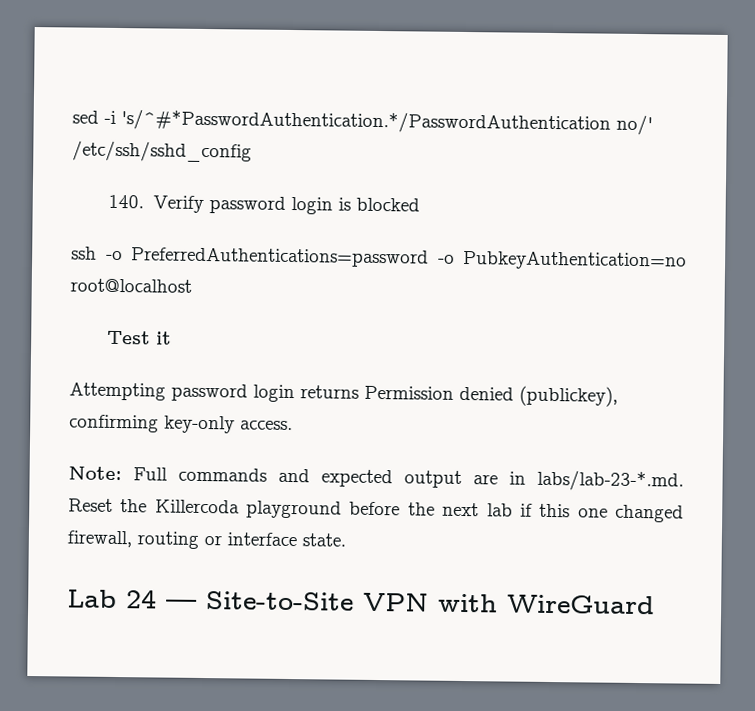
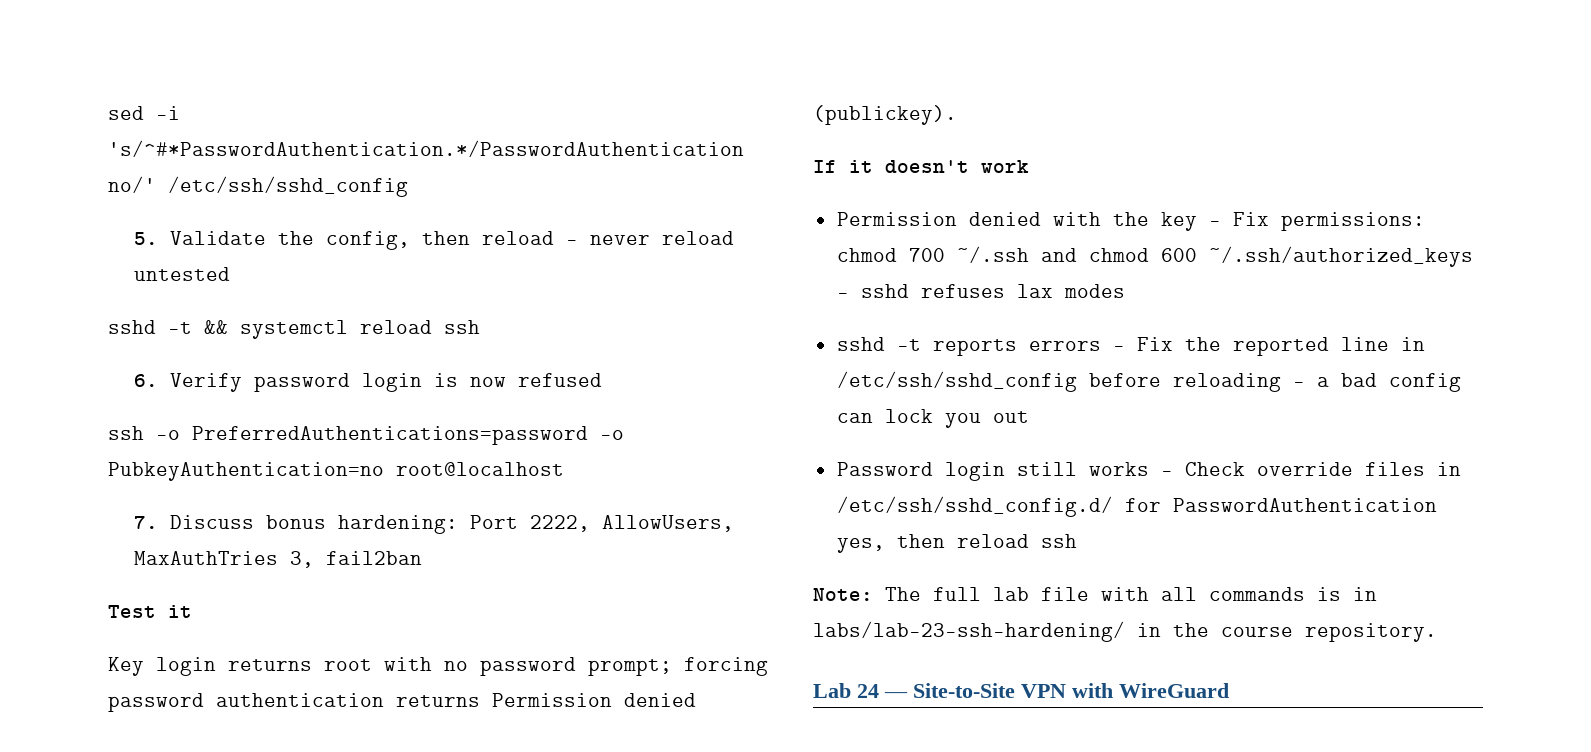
[108,194,145,209] 140. -> [134,231,735,250] [134,267,231,281] [108,320,480,339] [134,374,159,387] 5. Validate the config, then reload - never reload untested // sshd -t && systemctl reload ssh // 6.
[355,197,420,212] blocked -> [470,373,603,387] now refused
[107,330,173,345] [69,382,618,407] [69,414,293,434] [68,466,684,492] [68,498,685,523] [67,530,346,549] Test it // Attempting password login returns Permission denied (publickey), confirming key-only access. // Note: Full commands and expected output are in labs/lab-23-*.md. Reset the Killercoda playground before the next lab if this one changed firewall, routing or interface state. -> [134,515,735,534] [134,551,423,568] [108,605,192,618] [108,657,768,676] [108,693,696,712] [813,105,957,125] [813,160,1029,173] [836,212,1425,231] [836,246,1473,267] [836,284,1125,298] [836,337,1425,356] [836,371,1461,392] [836,409,1029,428] [836,462,1461,481] [836,496,1437,517] [836,534,1077,553] [813,587,1377,601] [813,621,1437,642] 7. Discuss bonus hardening: Port 2222, AllowUsers, MaxAuthTries 3, fail2ban // Test it // Key login returns root with no password prompt; forcing password authentication returns Permission denied (publickey). // If it doesn't work // Permission denied with the key — Fix permissions: chmod 700 ~/.ssh and chmod 600 ~/.ssh/authorized_keys - sshd refuses lax modes // sshd -t reports errors — Fix the reported line in /etc/ssh/sshd_config before reloading - a bad config can lock you out // Password login still works — Check override files in /etc/ssh/sshd_config.d/ for PasswordAuthentication yes, then reload ssh // Note: The full lab file with all commands is in labs/lab-23-ssh-hardening/ in the course repository.

